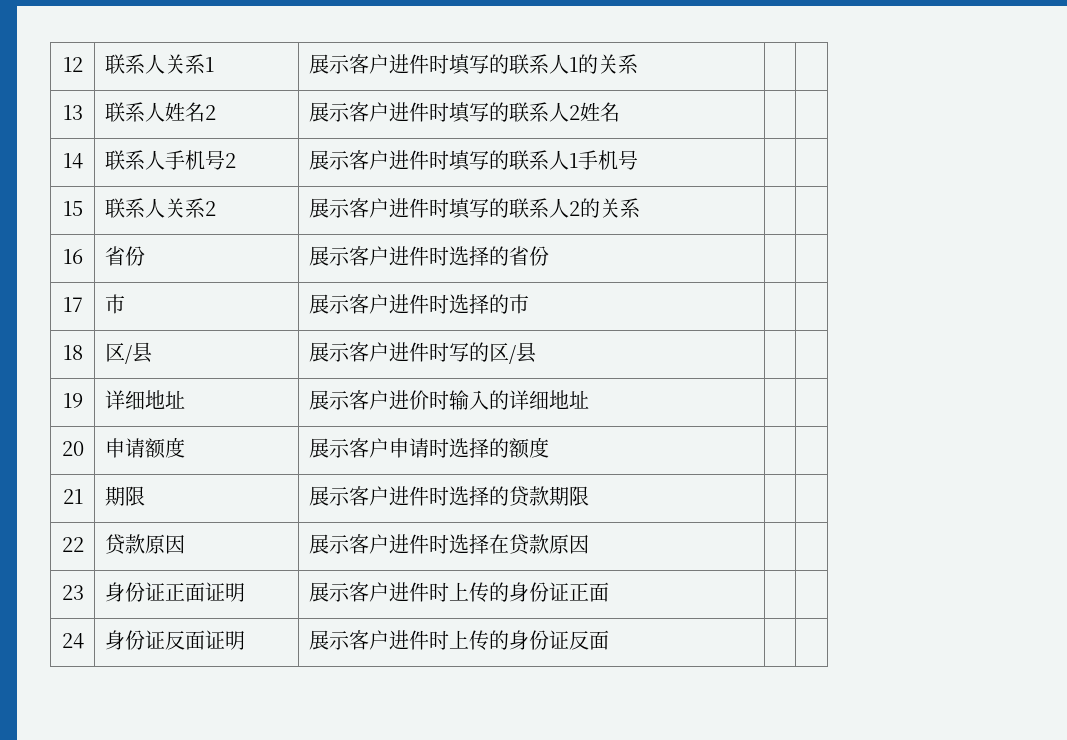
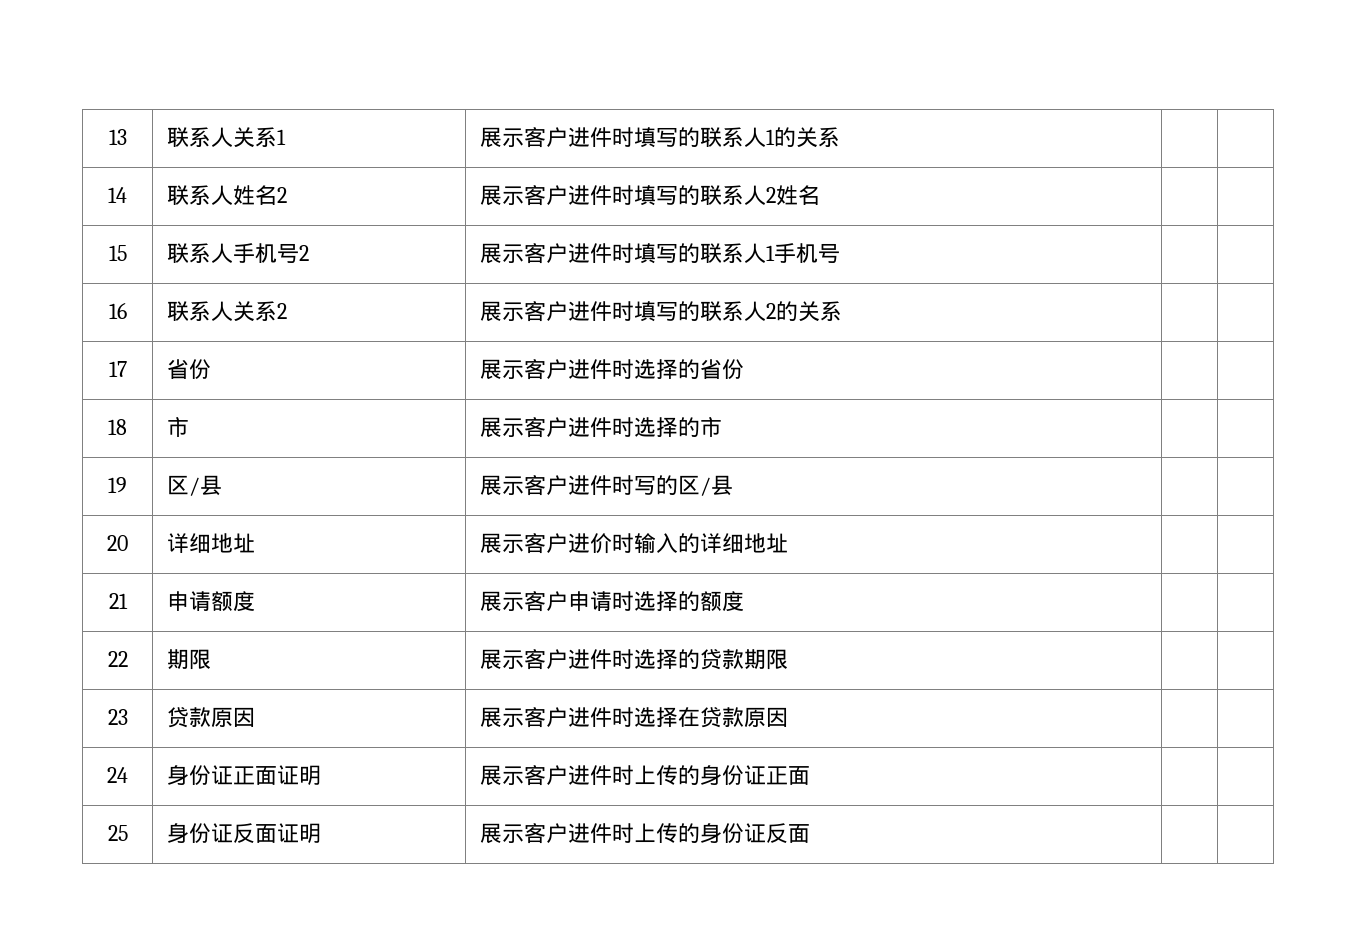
[62,57,83,72] 12 -> [108,129,127,145] 13
[62,105,83,120] 13 -> [108,187,127,203] 14
[62,153,83,169] 14 -> [108,245,127,261] 15
[62,201,83,216] 15 -> [108,303,127,319] 16
[62,249,83,264] 16 -> [108,361,127,377] 17
[62,297,83,312] 17 -> [108,419,127,435] 18
[62,345,83,360] 18 -> [108,477,127,493] 19
[62,393,83,408] 19 -> [107,535,128,551] 20
[61,441,84,456] 20 -> [108,593,128,609] 21
[62,489,83,504] 21 -> [107,651,128,667] 22
[61,537,84,552] 22 -> [107,709,128,725] 23
[61,585,84,600] 23 -> [107,767,128,783] 24
[61,633,84,649] 24 -> [107,825,128,841] 25

